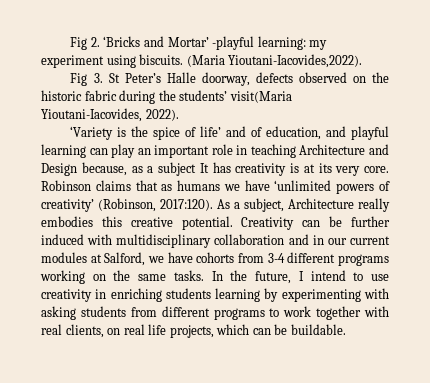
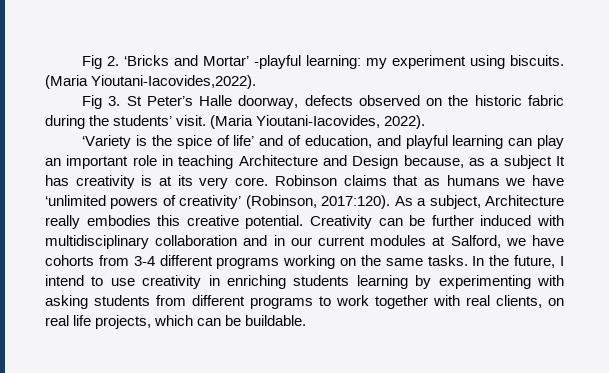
[229,91,292,103] visit(Maria -> [176,115,254,129] visit. (Maria

